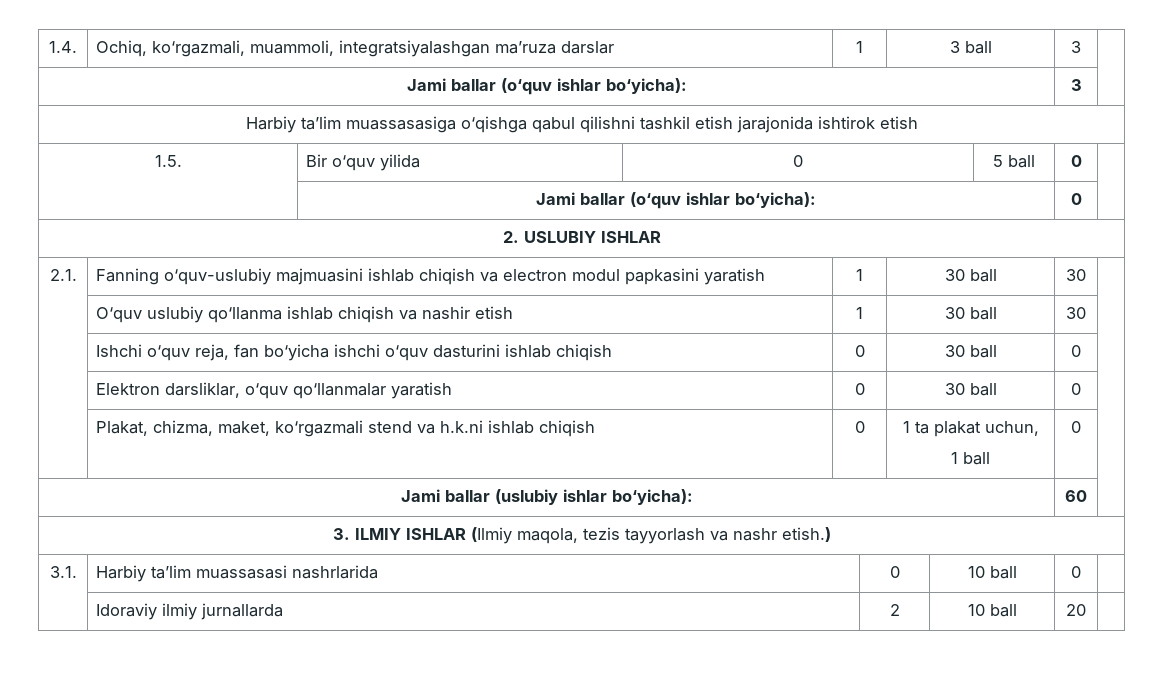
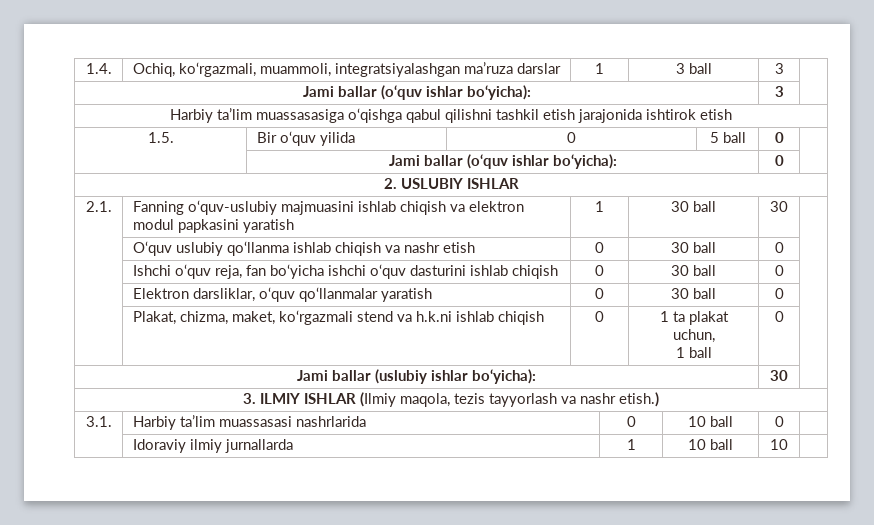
[502,269,567,281] electron -> [468,201,524,212] elektron
[421,306,470,320] nashir -> [403,242,440,253] nashr
[856,307,863,319] [944,307,997,320] [1066,307,1086,319] 1 | 30 ball | 30 -> [595,242,604,253] [671,242,716,253] [774,242,784,253] 0 | 30 ball | 0
[1065,490,1087,502] 60 -> [770,370,788,381] 30
[889,604,900,616] [967,604,1017,617] [1066,604,1086,616] 2 | 10 ball | 20 -> [626,439,636,450] [688,439,733,450] [770,439,788,450] 1 | 10 ball | 10

